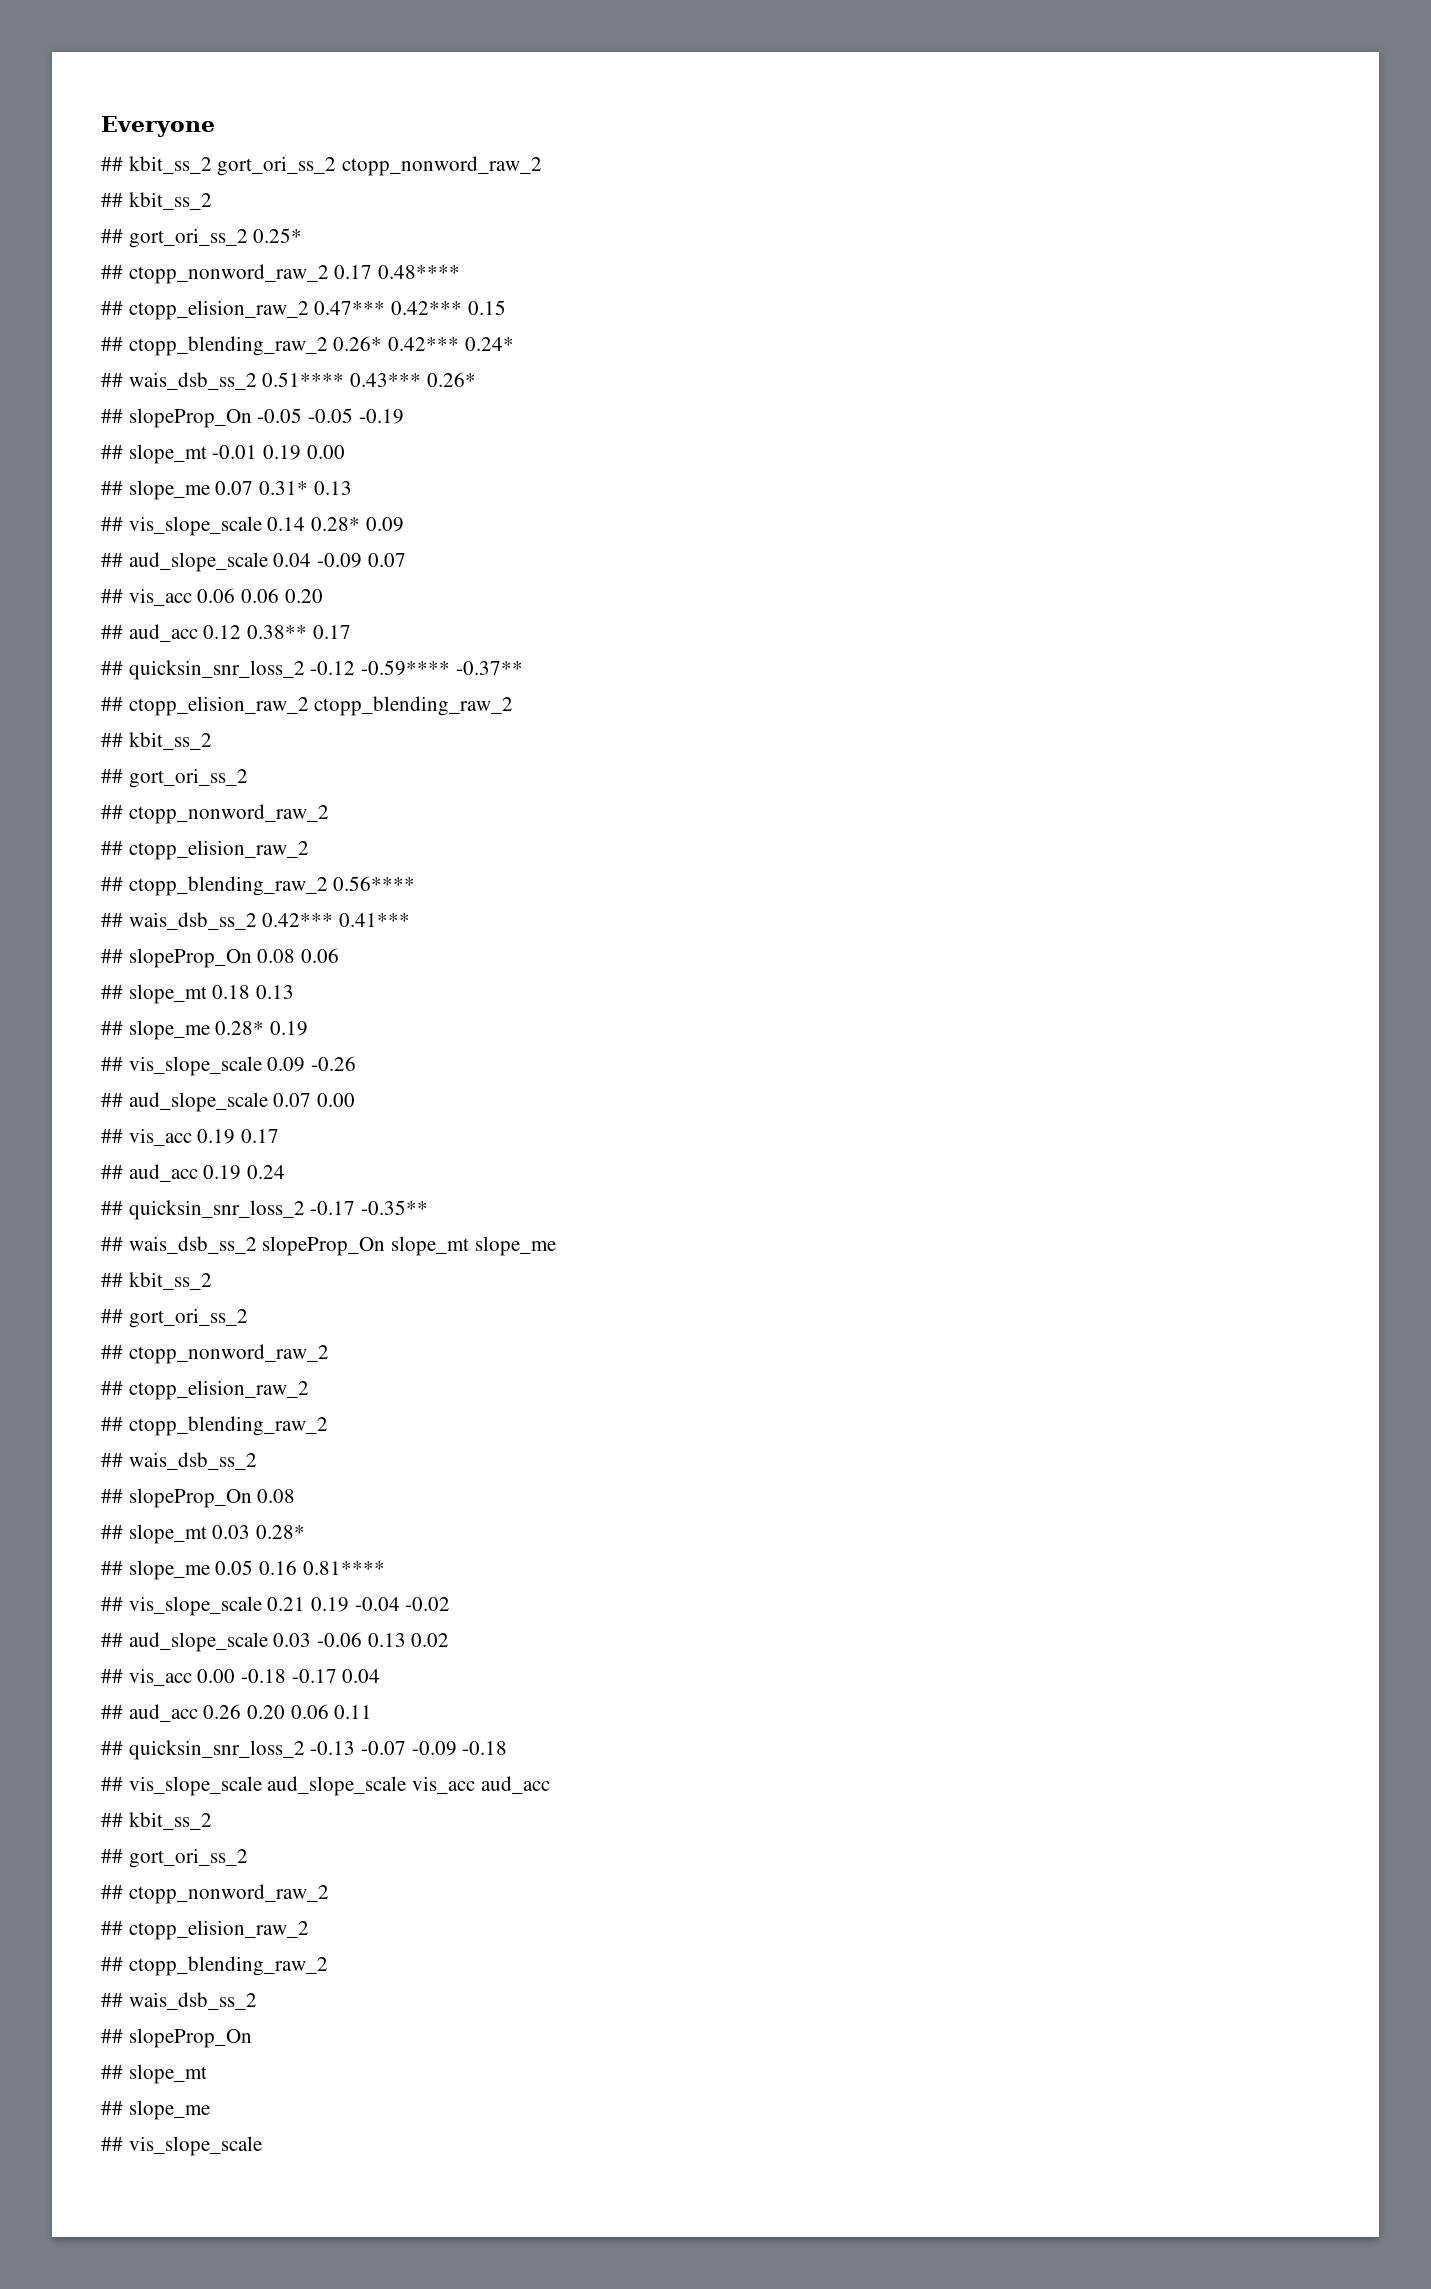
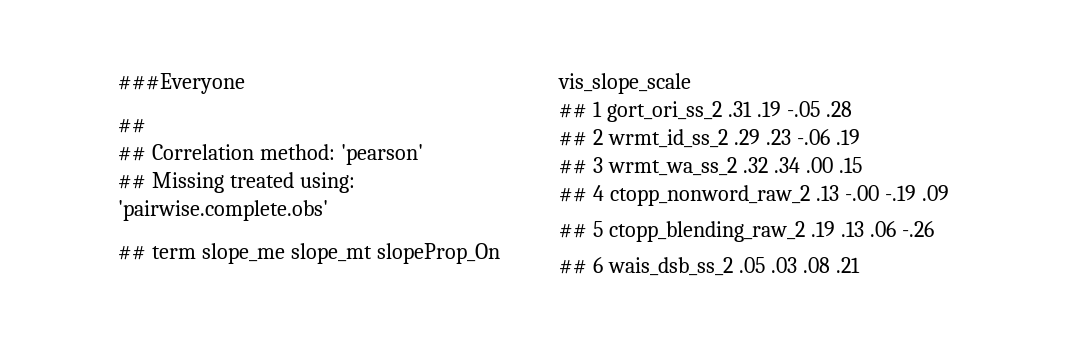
[101,116,215,137] [101,156,543,176] [101,192,212,210] [101,228,303,248] [101,264,461,284] [101,300,506,320] [101,336,514,356] [101,372,476,390] [101,408,404,428] [101,444,345,464] [101,480,352,500] [101,516,404,536] [101,552,406,572] [101,588,323,606] [101,624,351,642] [101,660,523,680] [101,696,514,716] [101,732,212,750] [101,768,248,788] [101,804,329,824] [101,840,309,860] [101,876,416,896] [101,912,411,930] [101,948,340,968] [101,984,295,1004] [101,1020,309,1040] [101,1056,357,1076] [101,1092,356,1112] [101,1128,280,1146] [101,1164,286,1182] [101,1200,429,1220] [101,1236,556,1256] [101,1272,212,1290] [101,1308,248,1328] [101,1344,329,1364] [101,1380,309,1400] [101,1416,328,1436] [101,1452,257,1470] [101,1488,296,1508] [101,1524,306,1544] [101,1560,385,1580] [101,1596,451,1616] [101,1632,450,1652] [101,1668,381,1686] [101,1704,373,1722] [101,1740,508,1760] [101,1776,550,1796] [101,1812,212,1830] [101,1848,248,1868] [101,1884,329,1904] [101,1920,309,1940] [101,1956,328,1976] [101,1992,257,2010] [101,2028,252,2048] [101,2064,207,2084] [101,2100,210,2120] [101,2136,262,2156] Everyone // ## kbit_ss_2 gort_ori_ss_2 ctopp_nonword_raw_2 // ## kbit_ss_2 // ## gort_ori_ss_2 0.25* // ## ctopp_nonword_raw_2 0.17 0.48**** // ## ctopp_elision_raw_2 0.47*** 0.42*** 0.15 // ## ctopp_blending_raw_2 0.26* 0.42*** 0.24* // ## wais_dsb_ss_2 0.51**** 0.43*** 0.26* // ## slopeProp_On -0.05 -0.05 -0.19 // ## slope_mt -0.01 0.19 0.00 // ## slope_me 0.07 0.31* 0.13 // ## vis_slope_scale 0.14 0.28* 0.09 // ## aud_slope_scale 0.04 -0.09 0.07 // ## vis_acc 0.06 0.06 0.20 // ## aud_acc 0.12 0.38** 0.17 // ## quicksin_snr_loss_2 -0.12 -0.59**** -0.37** // ## ctopp_elision_raw_2 ctopp_blending_raw_2 // ## kbit_ss_2 // ## gort_ori_ss_2 // ## ctopp_nonword_raw_2 // ## ctopp_elision_raw_2 // ## ctopp_blending_raw_2 0.56**** // ## wais_dsb_ss_2 0.42*** 0.41*** // ## slopeProp_On 0.08 0.06 // ## slope_mt 0.18 0.13 // ## slope_me 0.28* 0.19 // ## vis_slope_scale 0.09 -0.26 // ## aud_slope_scale 0.07 0.00 // ## vis_acc 0.19 0.17 // ## aud_acc 0.19 0.24 // ## quicksin_snr_loss_2 -0.17 -0.35** // ## wais_dsb_ss_2 slopeProp_On slope_mt slope_me // ## kbit_ss_2 // ## gort_ori_ss_2 // ## ctopp_nonword_raw_2 // ## ctopp_elision_raw_2 // ## ctopp_blending_raw_2 // ## wais_dsb_ss_2 // ## slopeProp_On 0.08 // ## slope_mt 0.03 0.28* // ## slope_me 0.05 0.16 0.81**** // ## vis_slope_scale 0.21 0.19 -0.04 -0.02 // ## aud_slope_scale 0.03 -0.06 0.13 0.02 // ## vis_acc 0.00 -0.18 -0.17 0.04 // ## aud_acc 0.26 0.20 0.06 0.11 // ## quicksin_snr_loss_2 -0.13 -0.07 -0.09 -0.18 // ## vis_slope_scale aud_slope_scale vis_acc aud_acc // ## kbit_ss_2 // ## gort_ori_ss_2 // ## ctopp_nonword_raw_2 // ## ctopp_elision_raw_2 // ## ctopp_blending_raw_2 // ## wais_dsb_ss_2 // ## slopeProp_On // ## slope_mt // ## slope_me // ## vis_slope_scale -> [118,73,245,94] [118,118,146,133] [118,144,423,165] [118,172,355,193] [118,200,328,221] [118,243,500,264] [558,73,691,94] [559,101,852,122] [559,129,860,148] [559,157,862,176] [559,185,949,206] [559,221,934,242] [559,257,860,276] ###Everyone // ## // ## Correlation method: 'pearson' // ## Missing treated using: 'pairwise.complete.obs' // ## term slope_me slope_mt slopeProp_On vis_slope_scale // ## 1 gort_ori_ss_2 .31 .19 -.05 .28 // ## 2 wrmt_id_ss_2 .29 .23 -.06 .19 // ## 3 wrmt_wa_ss_2 .32 .34 .00 .15 // ## 4 ctopp_nonword_raw_2 .13 -.00 -.19 .09 // ## 5 ctopp_blending_raw_2 .19 .13 .06 -.26 // ## 6 wais_dsb_ss_2 .05 .03 .08 .21

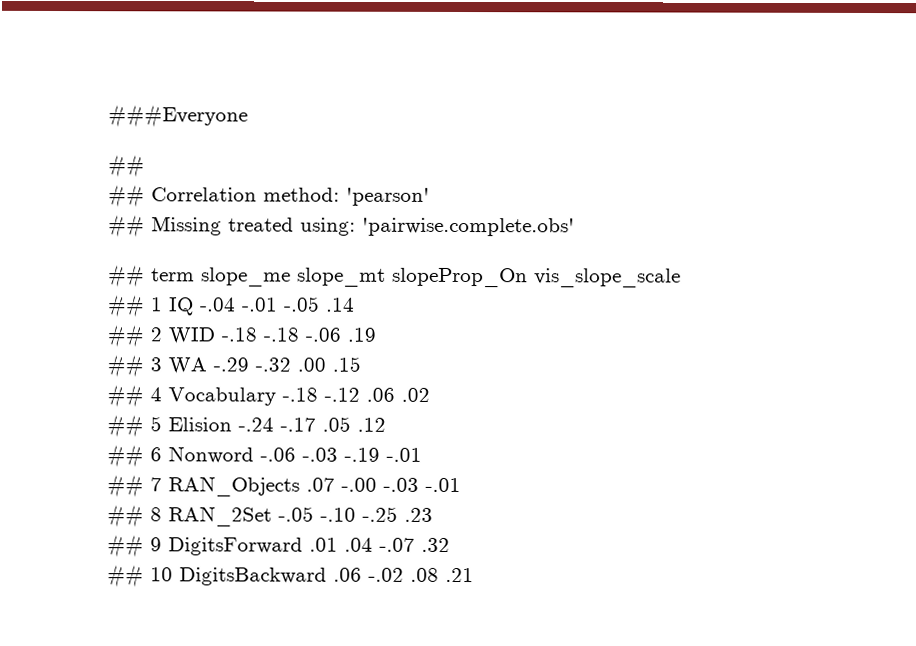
[606,101,852,122] gort_ori_ss_2 .31 .19 -.05 .28 -> [169,296,355,316] IQ -.04 -.01 -.05 .14
[607,129,791,148] wrmt_id_ss_2 .29 .23 -> [168,327,299,344] WID -.18 -.18
[607,157,800,176] wrmt_wa_ss_2 .32 .34 -> [168,357,291,374] WA -.29 -.32
[609,185,949,206] [559,221,934,242] [559,257,797,276] ctopp_nonword_raw_2 .13 -.00 -.19 .09 // ## 5 ctopp_blending_raw_2 .19 .13 .06 -.26 // ## 6 wais_dsb_ss_2 .05 .03 -> [168,387,430,406] [107,414,386,438] [107,444,422,468] [107,474,461,498] [107,504,433,528] [107,534,450,558] [107,564,404,588] Vocabulary -.18 -.12 .06 .02 // ## 5 Elision -.24 -.17 .05 .12 // ## 6 Nonword -.06 -.03 -.19 -.01 // ## 7 RAN_Objects .07 -.00 -.03 -.01 // ## 8 RAN_2Set -.05 -.10 -.25 .23 // ## 9 DigitsForward .01 .04 -.07 .32 // ## 10 DigitsBackward .06 -.02

